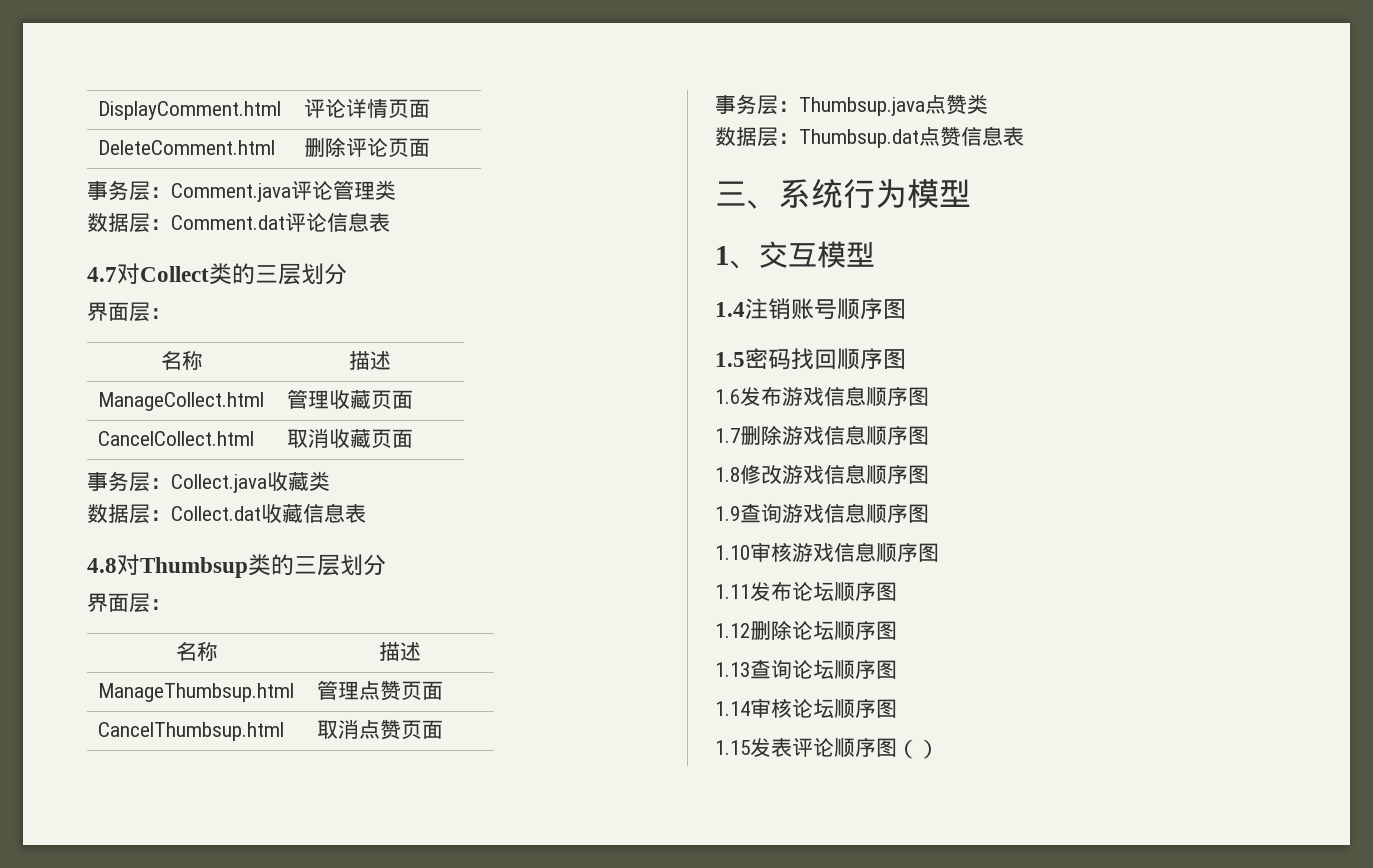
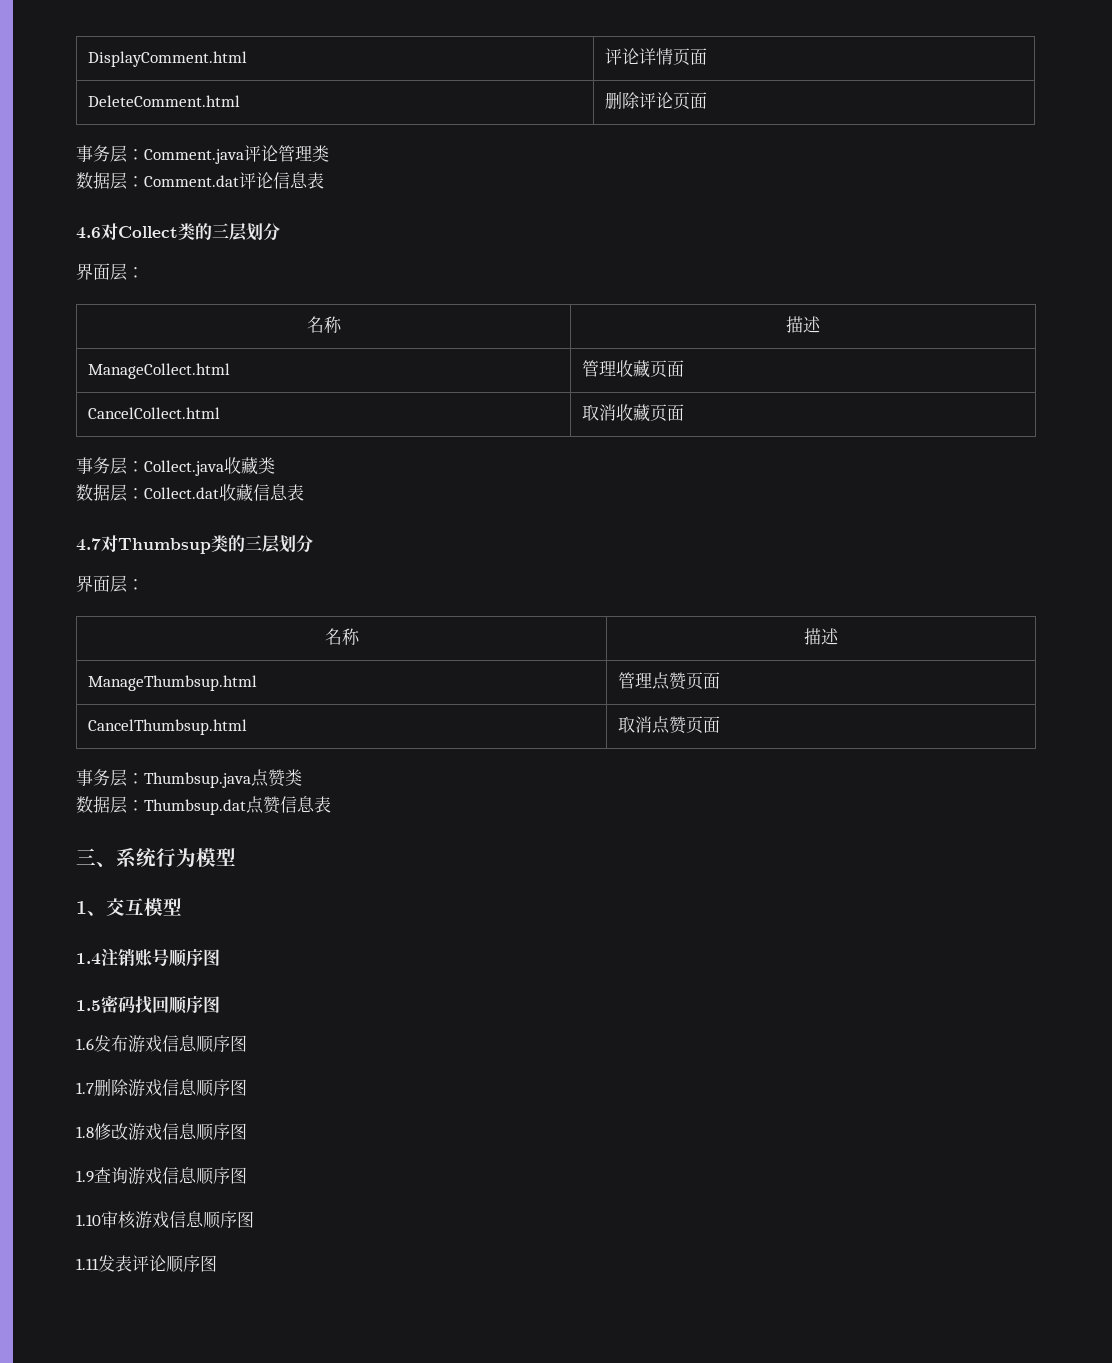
[87,267,117,282] 4.7 -> [76,227,101,239] 4.6
[87,558,117,573] 4.8 -> [76,538,101,551] 4.7
[771,581,897,602] [715,620,897,641] [715,659,897,680] [715,698,897,719] [715,738,771,757] 布论坛顺序图 // 1.12删除论坛顺序图 // 1.13查询论坛顺序图 // 1.14审核论坛顺序图 // 1.15发 -> (115, 1263) none
[897,739,939,759] （） -> (217, 1263) none

